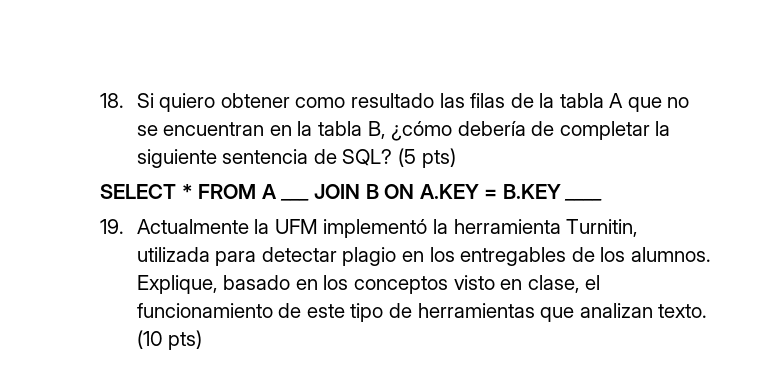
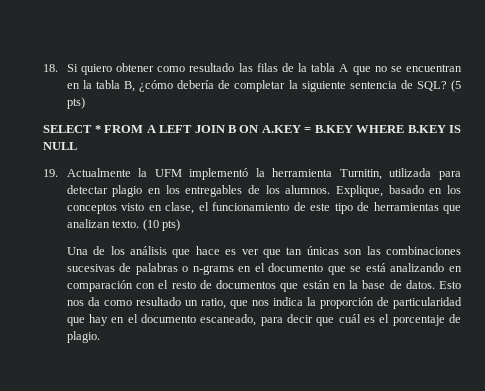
[279,199,309,201] ___ -> [159,125,193,133] LEFT
[564,199,603,201] ____ -> [356,125,462,133] [43,142,78,150] WHERE B.KEY IS NULL
(203, 340) none -> [66,246,461,258] [66,263,463,275] [66,280,461,292] [66,297,463,309] [66,314,462,326] [66,331,100,343] // Una de los análisis que hace es ver que tan únicas son las combinaciones sucesivas de palabras o n-grams en el documento que se está analizando en comparación con el resto de documentos que están en la base de datos. Esto nos da como resultado un ratio, que nos indica la proporción de particularidad que hay en el documento escaneado, para decir que cuál es el porcentaje de plagio.

